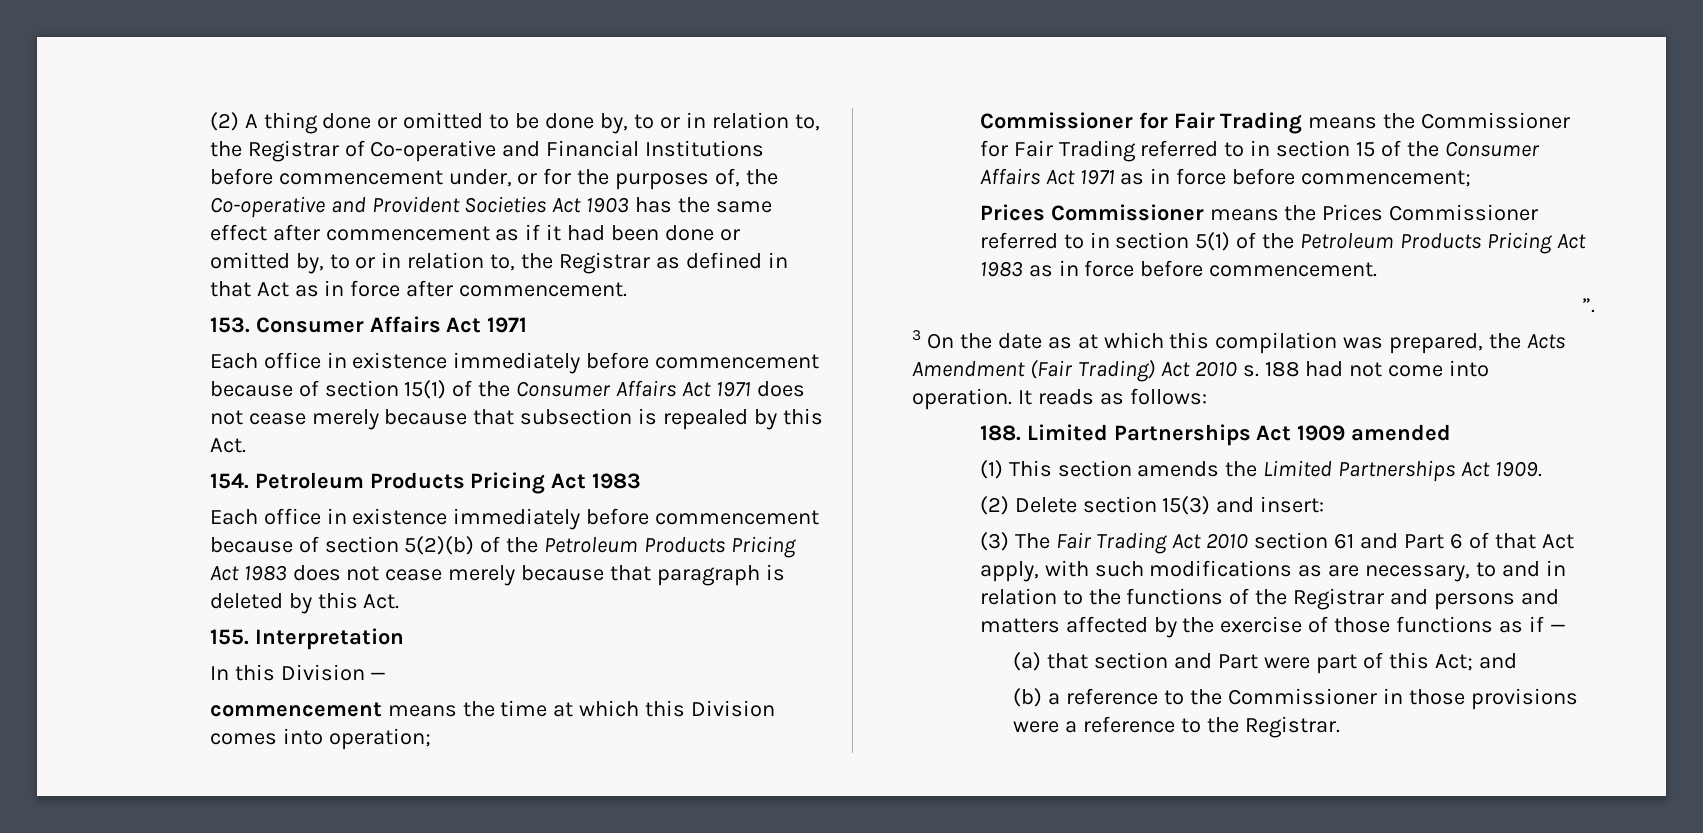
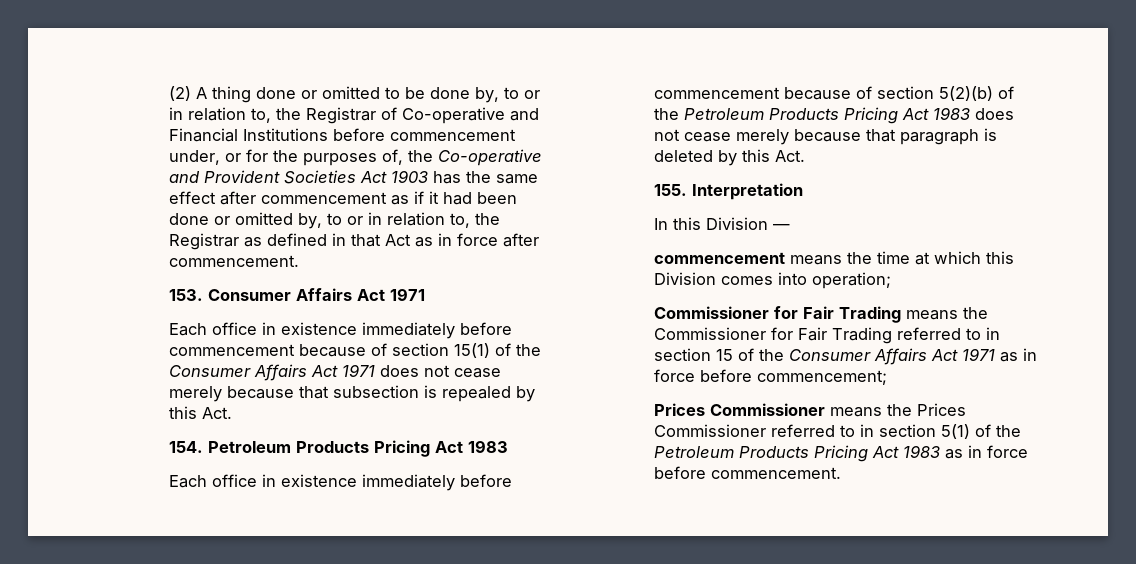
[1582,298,1595,313] [911,330,1566,354] [911,359,1490,382] [911,388,1207,410] [979,424,1452,446] [979,460,1543,482] [979,496,1325,515] [979,532,1574,554] [979,560,1567,582] [979,588,1560,610] [979,616,1567,638] [1013,652,1517,674] [1013,688,1579,710] [1013,716,1341,738] // ”. // 3 On the date as at which this compilation was prepared, the Acts Amendment (Fair Trading) Act 2010 s. 188 had not come into operation. It reads as follows: // 188. Limited Partnerships Act 1909 amended // (1) This section amends the Limited Partnerships Act 1909. // (2) Delete section 15(3) and insert: // (3) The Fair Trading Act 2010 section 61 and Part 6 of that Act apply, with such modifications as are necessary, to and in relation to the functions of the Registrar and persons and matters affected by the exercise of those functions as if — // (a) that section and Part were part of this Act; and // (b) a reference to the Commissioner in those provisions were a reference to the Registrar. -> (841, 473) none

